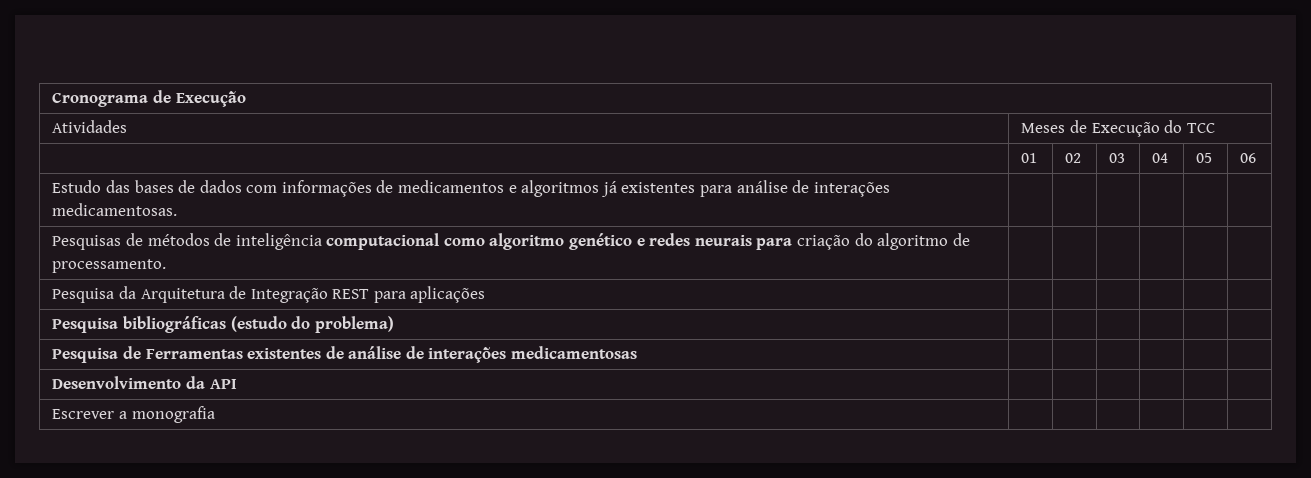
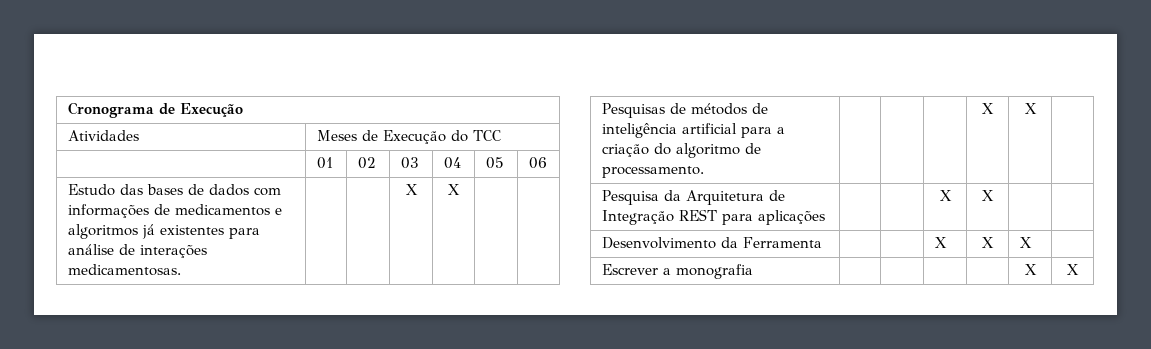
(178, 209) | -> [405,184,418,195] [448,184,460,195] X | X
[326,233,793,250] computacional como algoritmo genético e redes neurais para -> [681,123,785,138] artificial para a
(167, 266) | -> [982,103,994,114] [1024,103,1037,114] X | X
[52,316,394,333] [52,346,638,363] [52,376,237,389] | | | // Pesquisa bibliográficas (estudo do problema) | | | | | | // Pesquisa de Ferramentas existentes de análise de interações medicamentosas | | | | | | // Desenvolvimento da API | | | | | -> [939,190,952,201] [982,190,994,201] [601,237,822,249] [934,237,947,248] [982,237,994,248] [1019,237,1032,248] X | X | | // Desenvolvimento da Ferramenta | | | X | X | X
(215, 414) | -> [1024,264,1037,275] [1067,264,1079,275] X | X

